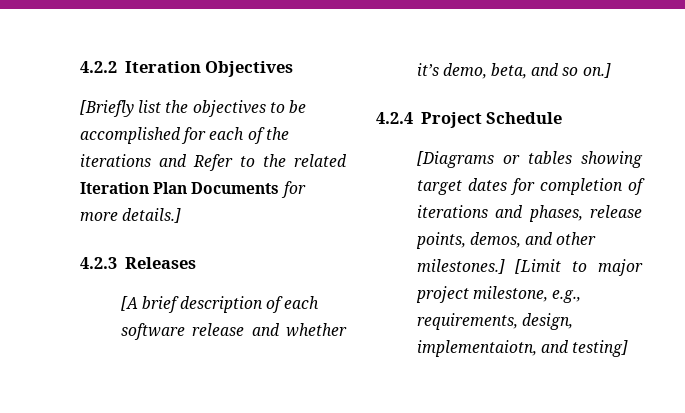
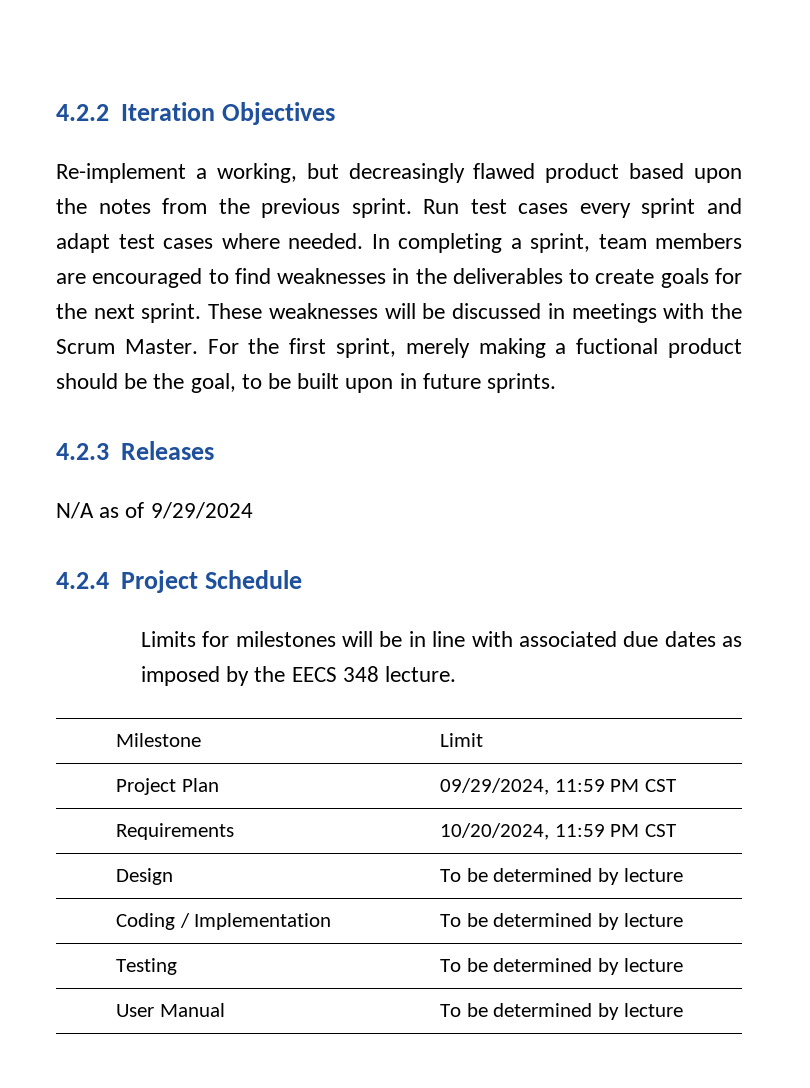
[80,100,306,117] [80,127,289,144] [80,154,347,171] [80,181,306,198] [80,208,182,223] [80,257,196,269] [120,296,320,313] [120,323,347,340] [416,63,611,79] [376,112,563,128] [416,151,643,168] [416,178,645,195] [416,205,642,222] [415,232,597,249] [416,259,643,276] [415,286,582,303] [416,313,573,330] [416,340,629,357] [Briefly list the objectives to be accomplished for each of the iterations and Refer to the related Iteration Plan Documents for more details.] // 4.2.3 Releases // [A brief description of each software release and whether it’s demo, beta, and so on.] // 4.2.4 Project Schedule // [Diagrams or tables showing target dates for completion of iterations and phases, release points, demos, and other milestones.] [Limit to major project milestone, e.g., requirements, design, implementaiotn, and testing] -> [56,163,742,183] [56,198,742,218] [56,233,742,253] [56,268,742,288] [56,303,743,323] [56,338,742,358] [56,373,557,393] [56,441,214,460] [56,502,253,519] [56,570,302,593] [140,631,743,647] [140,666,456,686] [116,733,202,747] [440,733,484,747] [116,778,219,795] [440,778,676,795] [116,823,235,840] [440,823,676,840] [116,868,174,885] [440,868,684,885] [116,913,332,930] [440,913,684,930] [116,958,178,975] [440,958,684,975] [116,1003,225,1017] [440,1003,684,1020] Re-implement a working, but decreasingly flawed product based upon the notes from the previous sprint. Run test cases every sprint and adapt test cases where needed. In completing a sprint, team members are encouraged to find weaknesses in the deliverables to create goals for the next sprint. These weaknesses will be discussed in meetings with the Scrum Master. For the first sprint, merely making a fuctional product should be the goal, to be built upon in future sprints. // 4.2.3 Releases // N/A as of 9/29/2024 // 4.2.4 Project Schedule // Limits for milestones will be in line with associated due dates as imposed by the EECS 348 lecture. // Milestone | Limit // Project Plan | 09/29/2024, 11:59 PM CST // Requirements | 10/20/2024, 11:59 PM CST // Design | To be determined by lecture // Coding / Implementation | To be determined by lecture // Testing | To be determined by lecture // User Manual | To be determined by lecture

